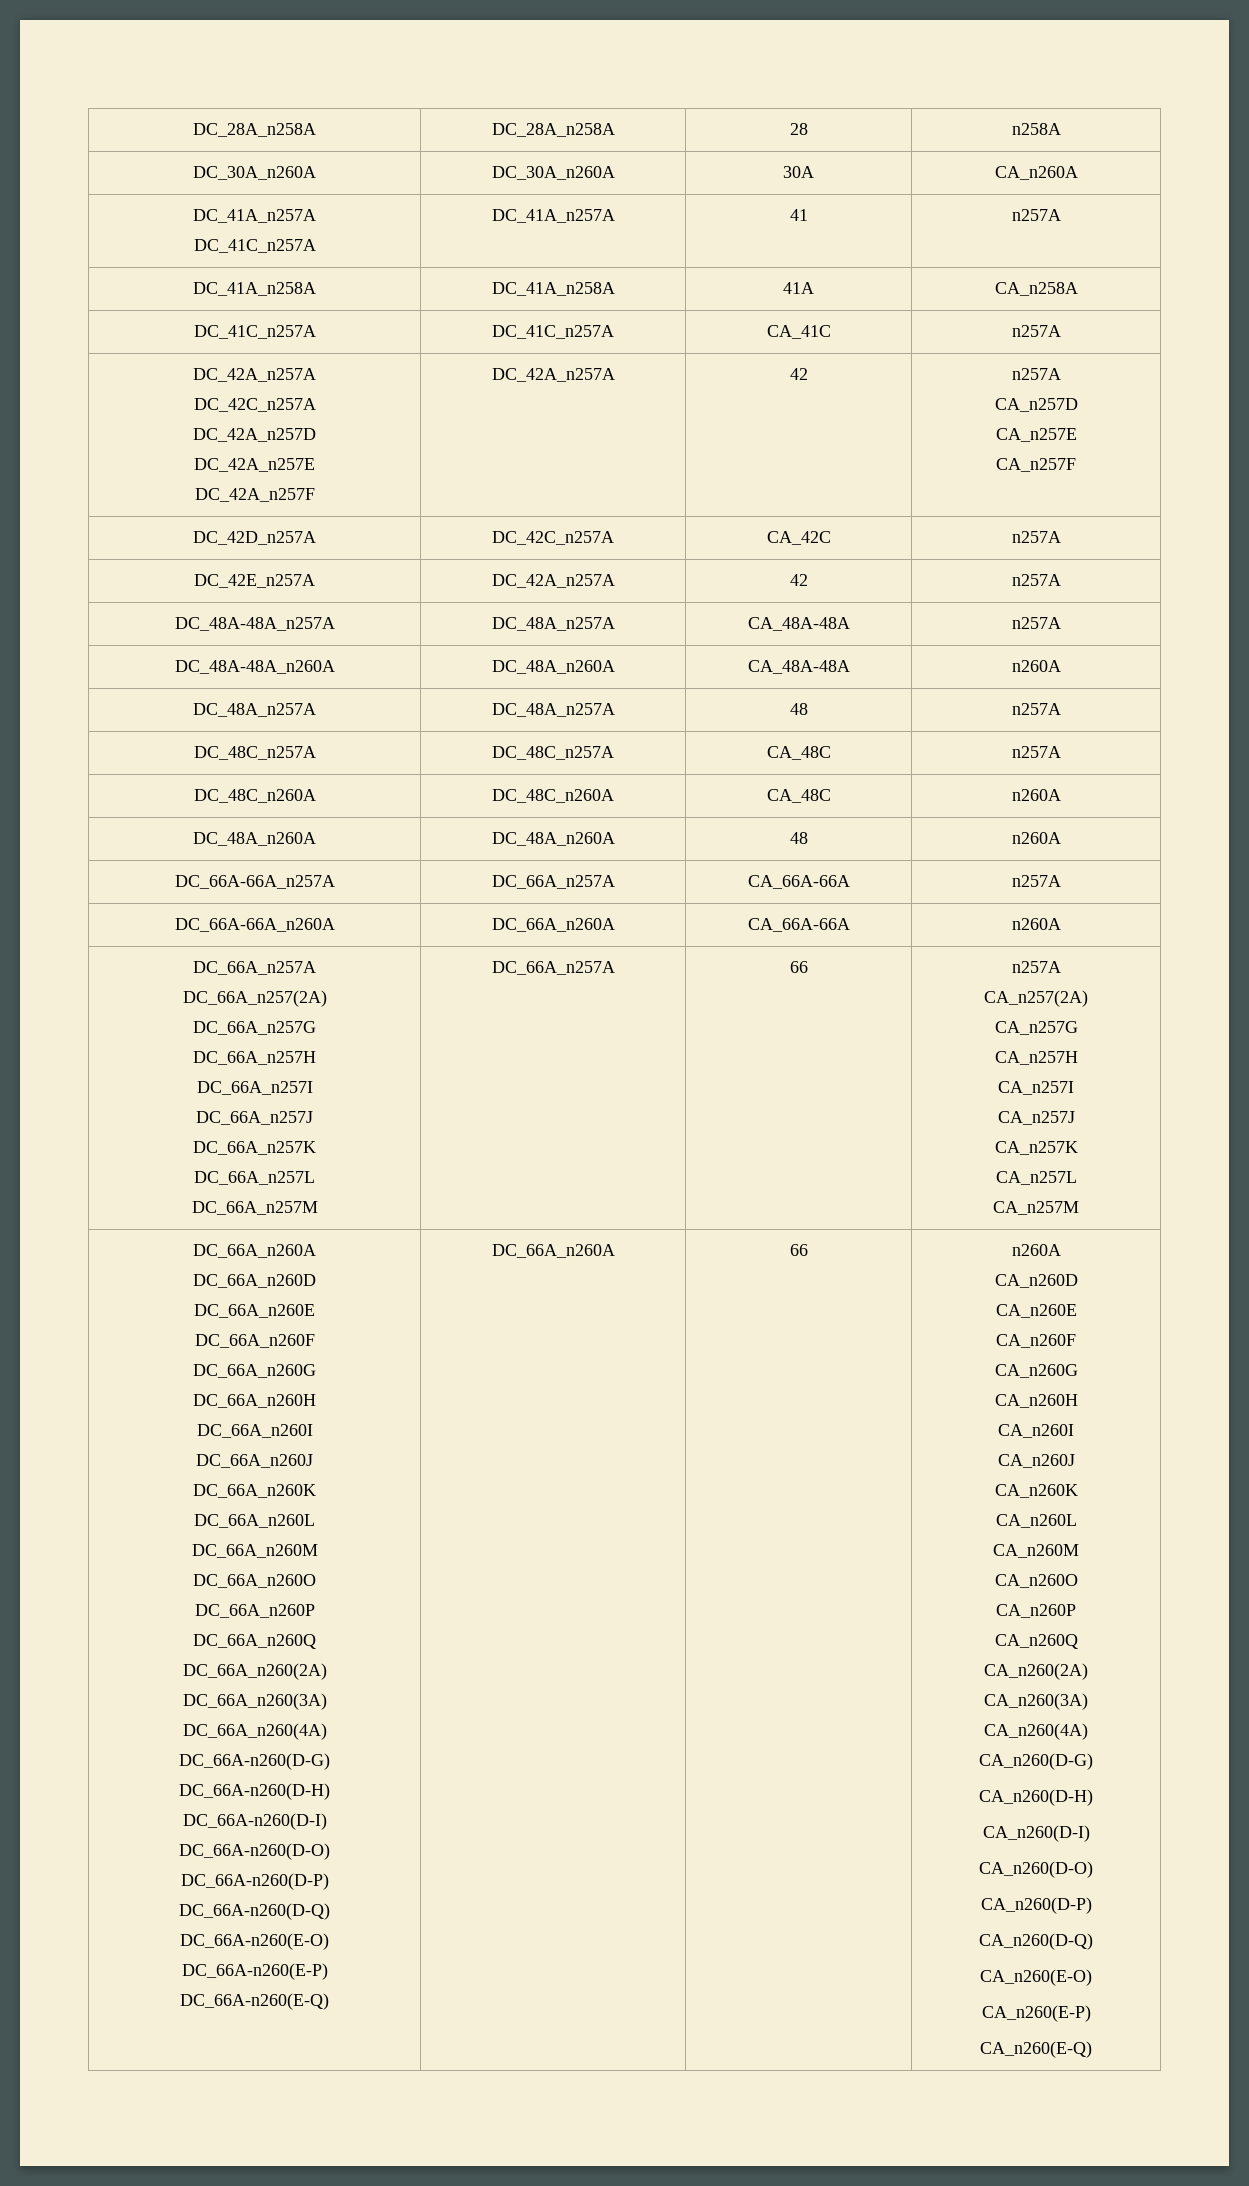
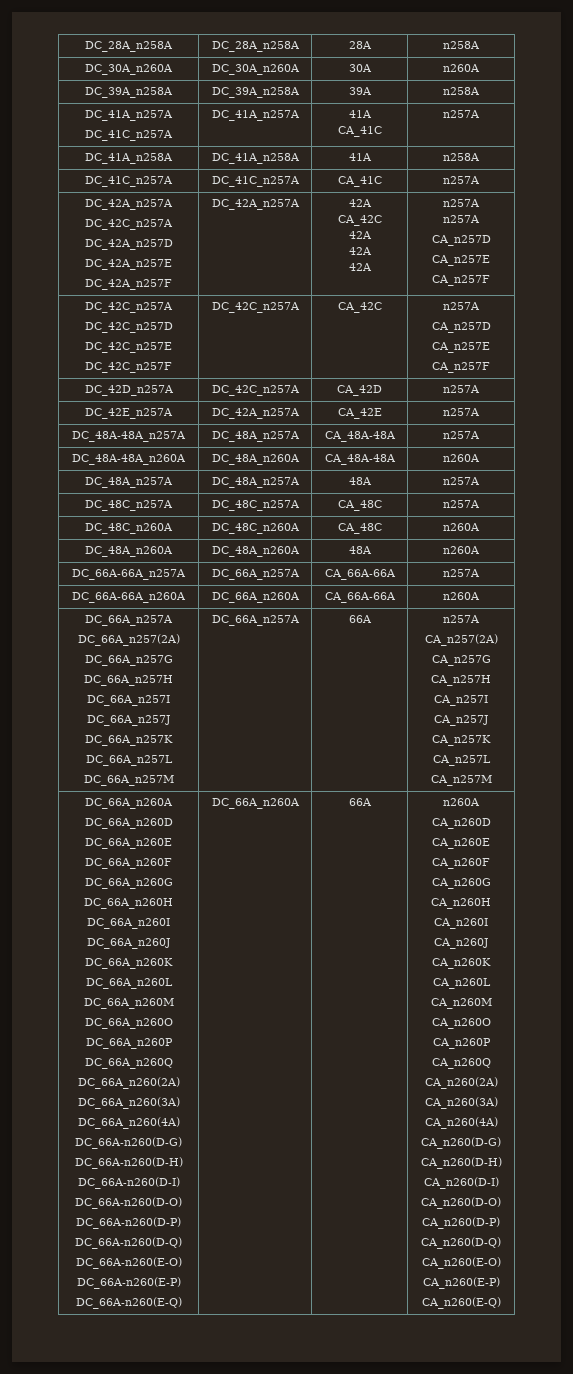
[789,123,808,135] 28 -> [348,41,372,49] 28A
[994,166,1078,180] CA_n260A -> [443,64,480,72] [85,87,173,98] [211,87,300,98] [348,87,372,95] [443,87,480,95] n260A // DC_39A_n258A | DC_39A_n258A | 39A | n258A
[789,209,808,221] 41 -> [348,110,372,118] [337,126,382,137] 41A // CA_41C
[994,282,1078,296] CA_n258A -> [443,153,480,161] n258A
[789,368,808,380] 42 -> [348,199,372,207] [337,215,382,226] [348,231,372,239] [348,247,372,255] [348,263,372,271] [443,199,480,207] [443,215,480,223] [431,235,491,246] [432,255,490,266] [432,275,490,286] [85,302,173,313] [84,322,173,333] [85,342,172,353] [85,362,172,373] [211,302,300,313] [337,302,382,313] 42A // CA_42C // 42A // 42A // 42A | n257A // n257A // CA_n257D // CA_n257E // CA_n257F // DC_42C_n257A // DC_42C_n257D // DC_42C_n257E // DC_42C_n257F | DC_42C_n257A | CA_42C
[766,531,831,545] CA_42C -> [337,385,382,396] CA_42D
[789,574,808,586] 42 -> [337,408,382,419] CA_42E
[789,703,808,715] 48 -> [348,477,372,485] 48A
[789,832,808,844] 48 -> [348,546,372,554] 48A
[789,961,808,973] 66 -> [348,615,372,623] 66A
[789,1244,808,1256] 66 -> [348,798,372,806] 66A

